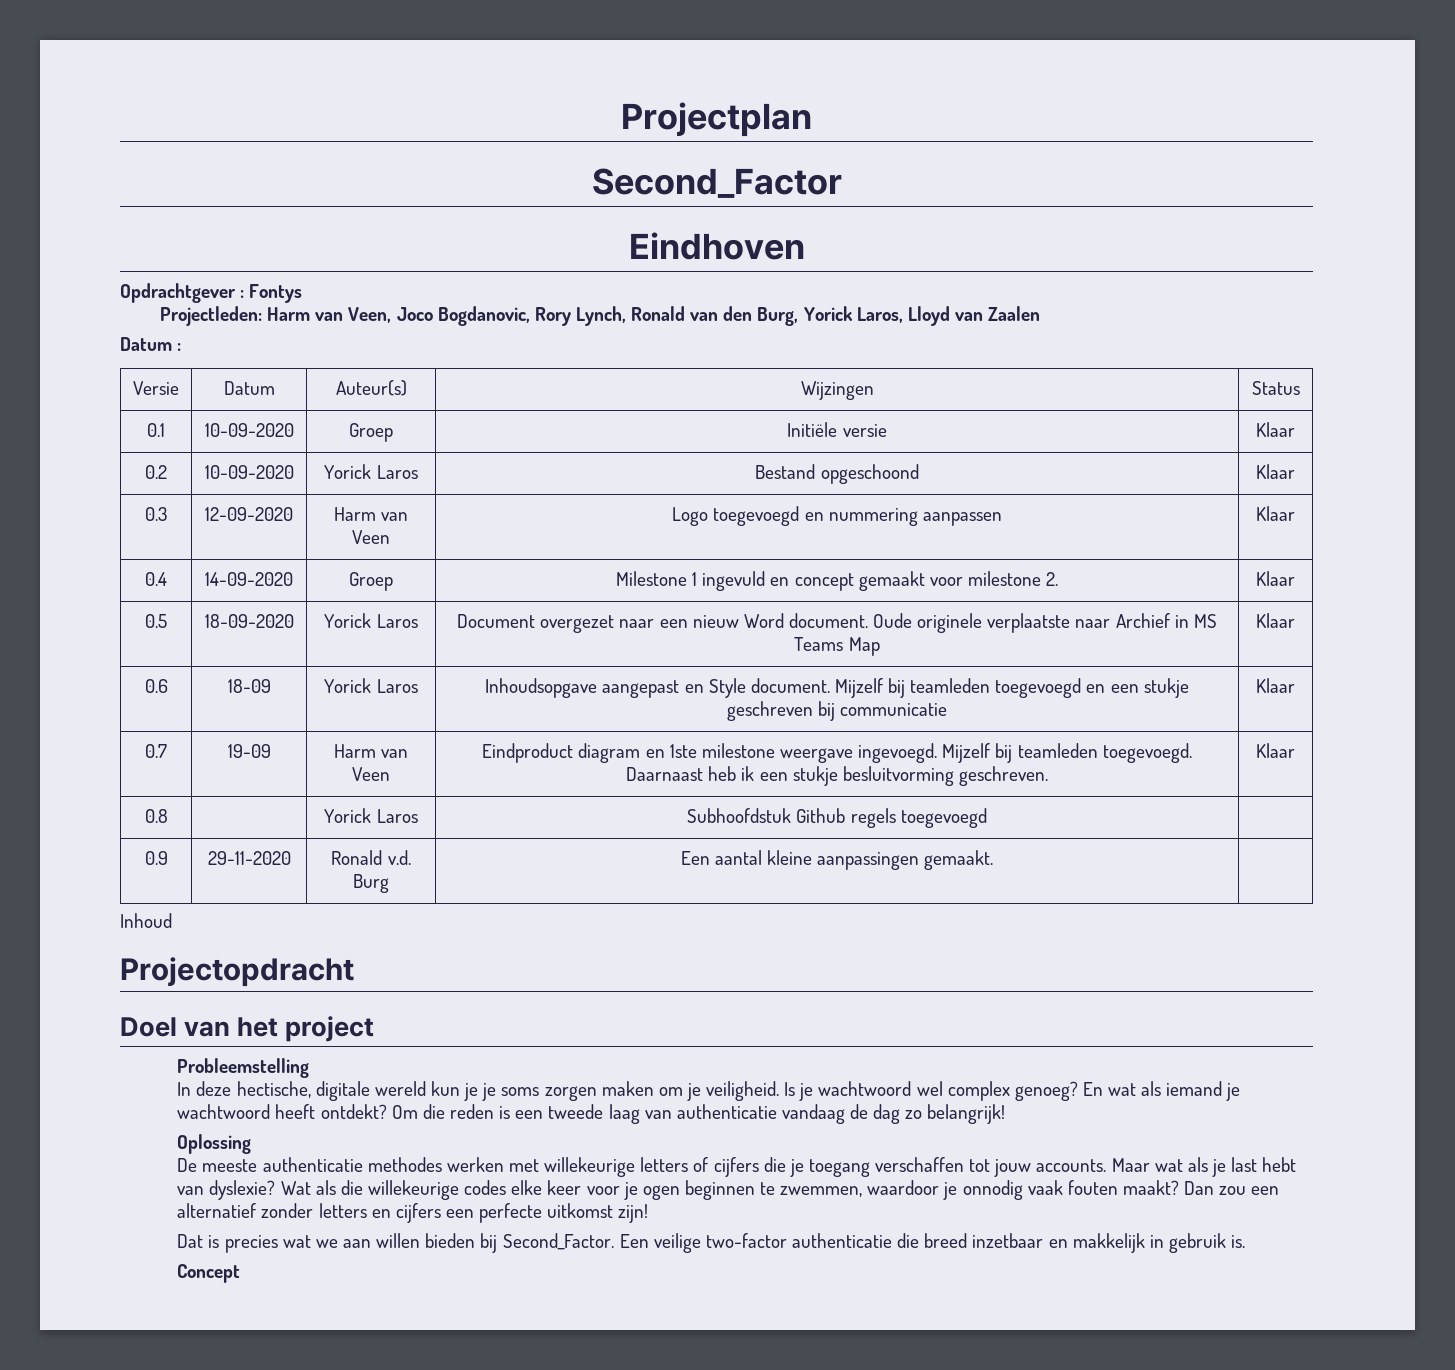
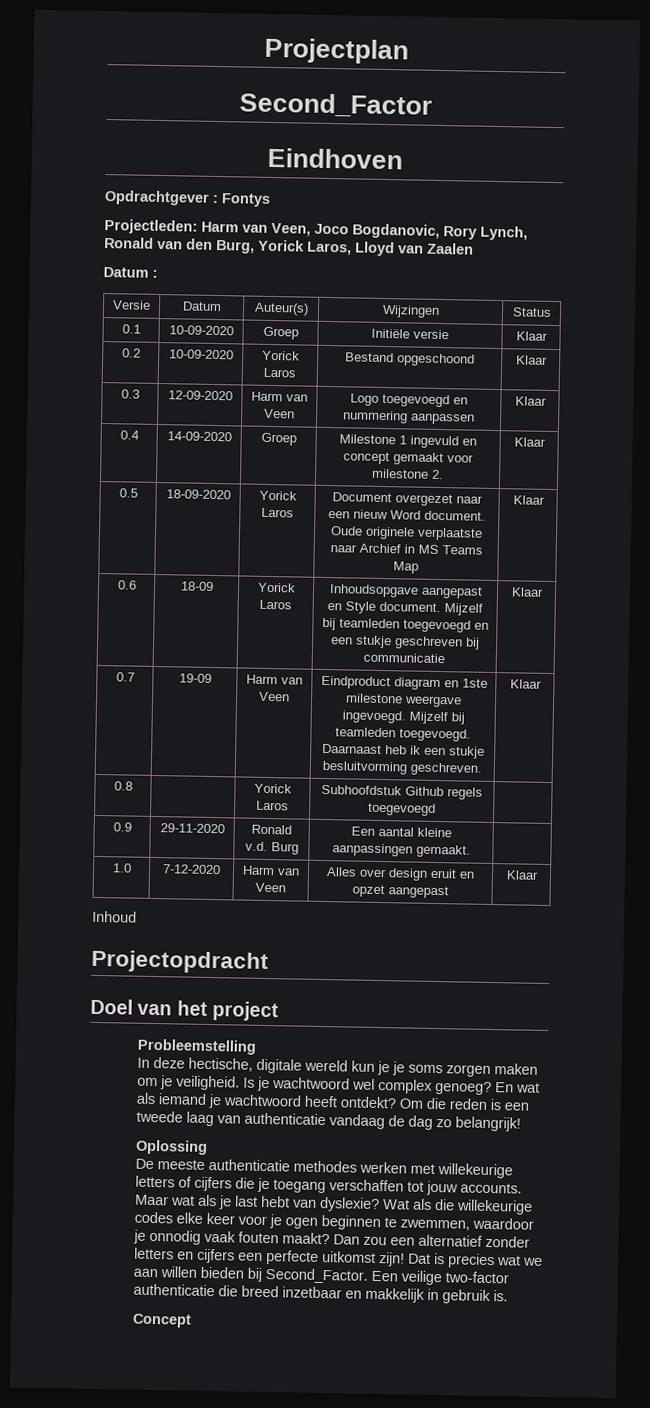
(994, 860) none -> [111,863,132,873] [162,864,221,875] [242,865,300,876] [255,882,286,893] [326,867,475,881] [351,884,449,899] [505,870,539,880] // 1.0 | 7-12-2020 | Harm van Veen | Alles over design eruit en opzet aangepast | Klaar
(649, 1213) // -> (405, 1259) none

